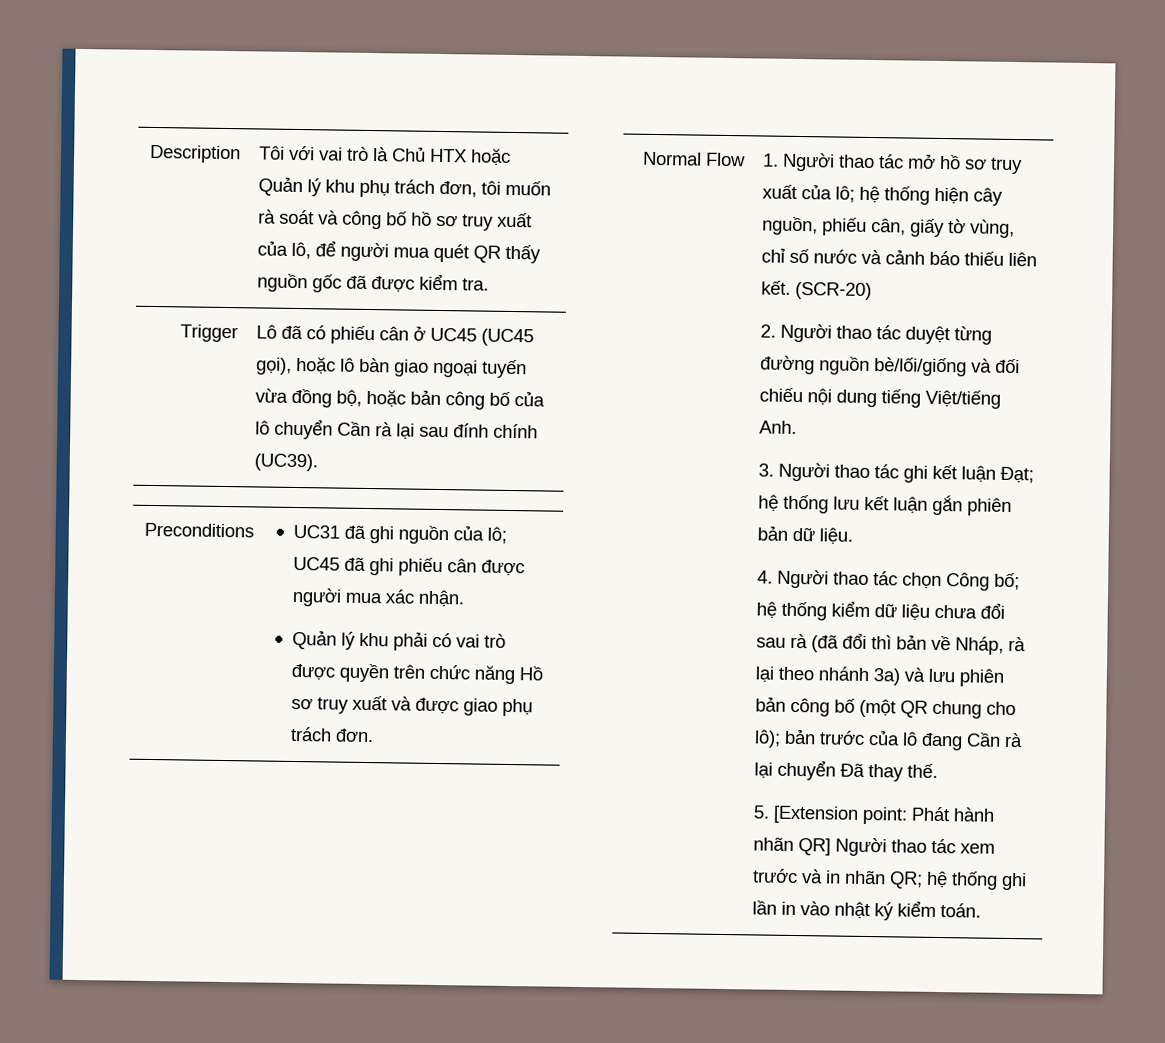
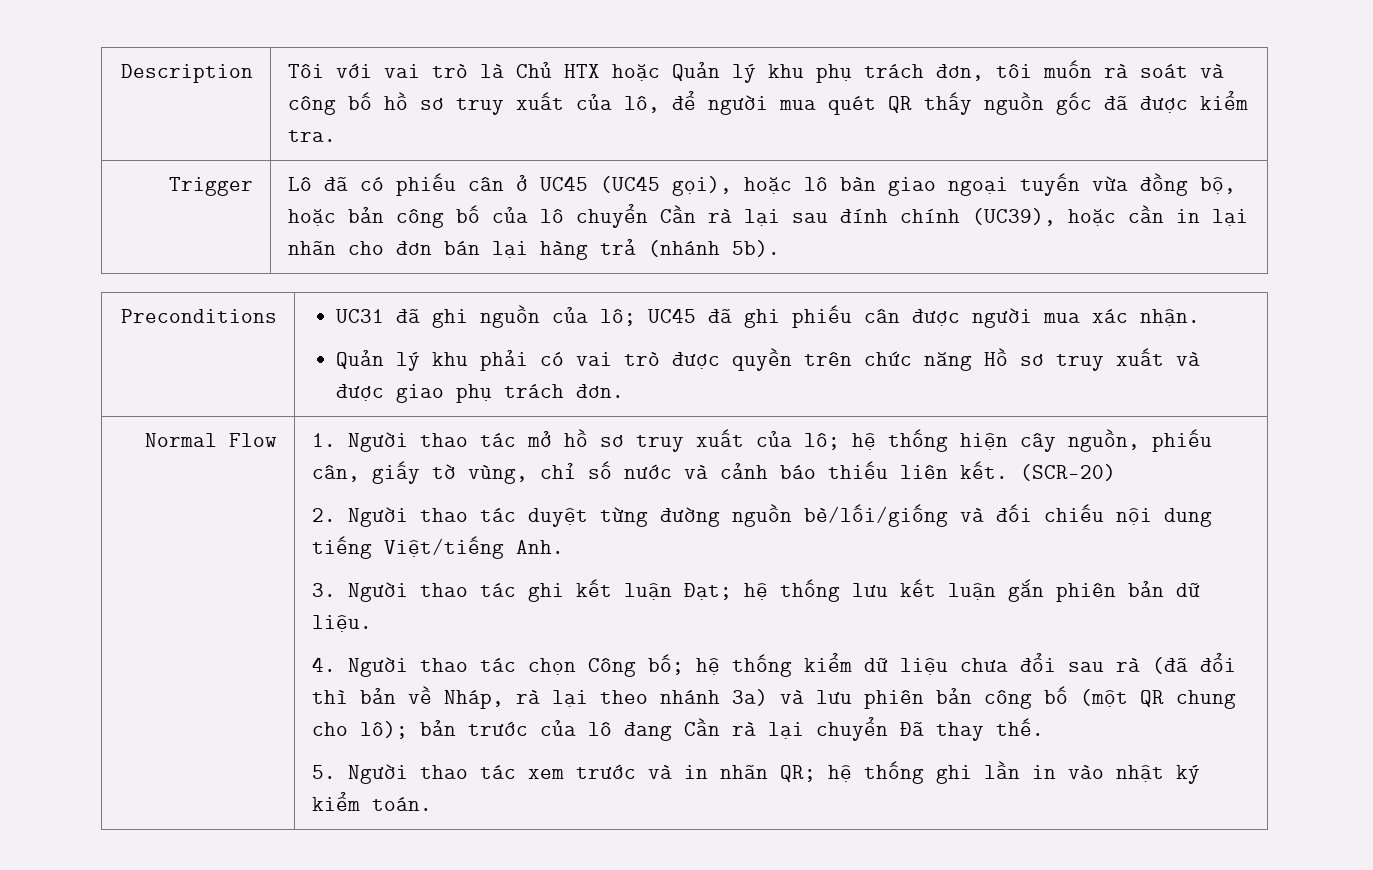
[254,453,319,472] (UC39). -> [972,205,1249,226] [288,239,781,260] (UC39), hoặc cần in lại nhãn cho đơn bán lại hàng trả (nhánh 5b).
[773,805,996,825] [753,836,832,856] [Extension point: Phát hành nhãn QR] -> (337, 772) none

